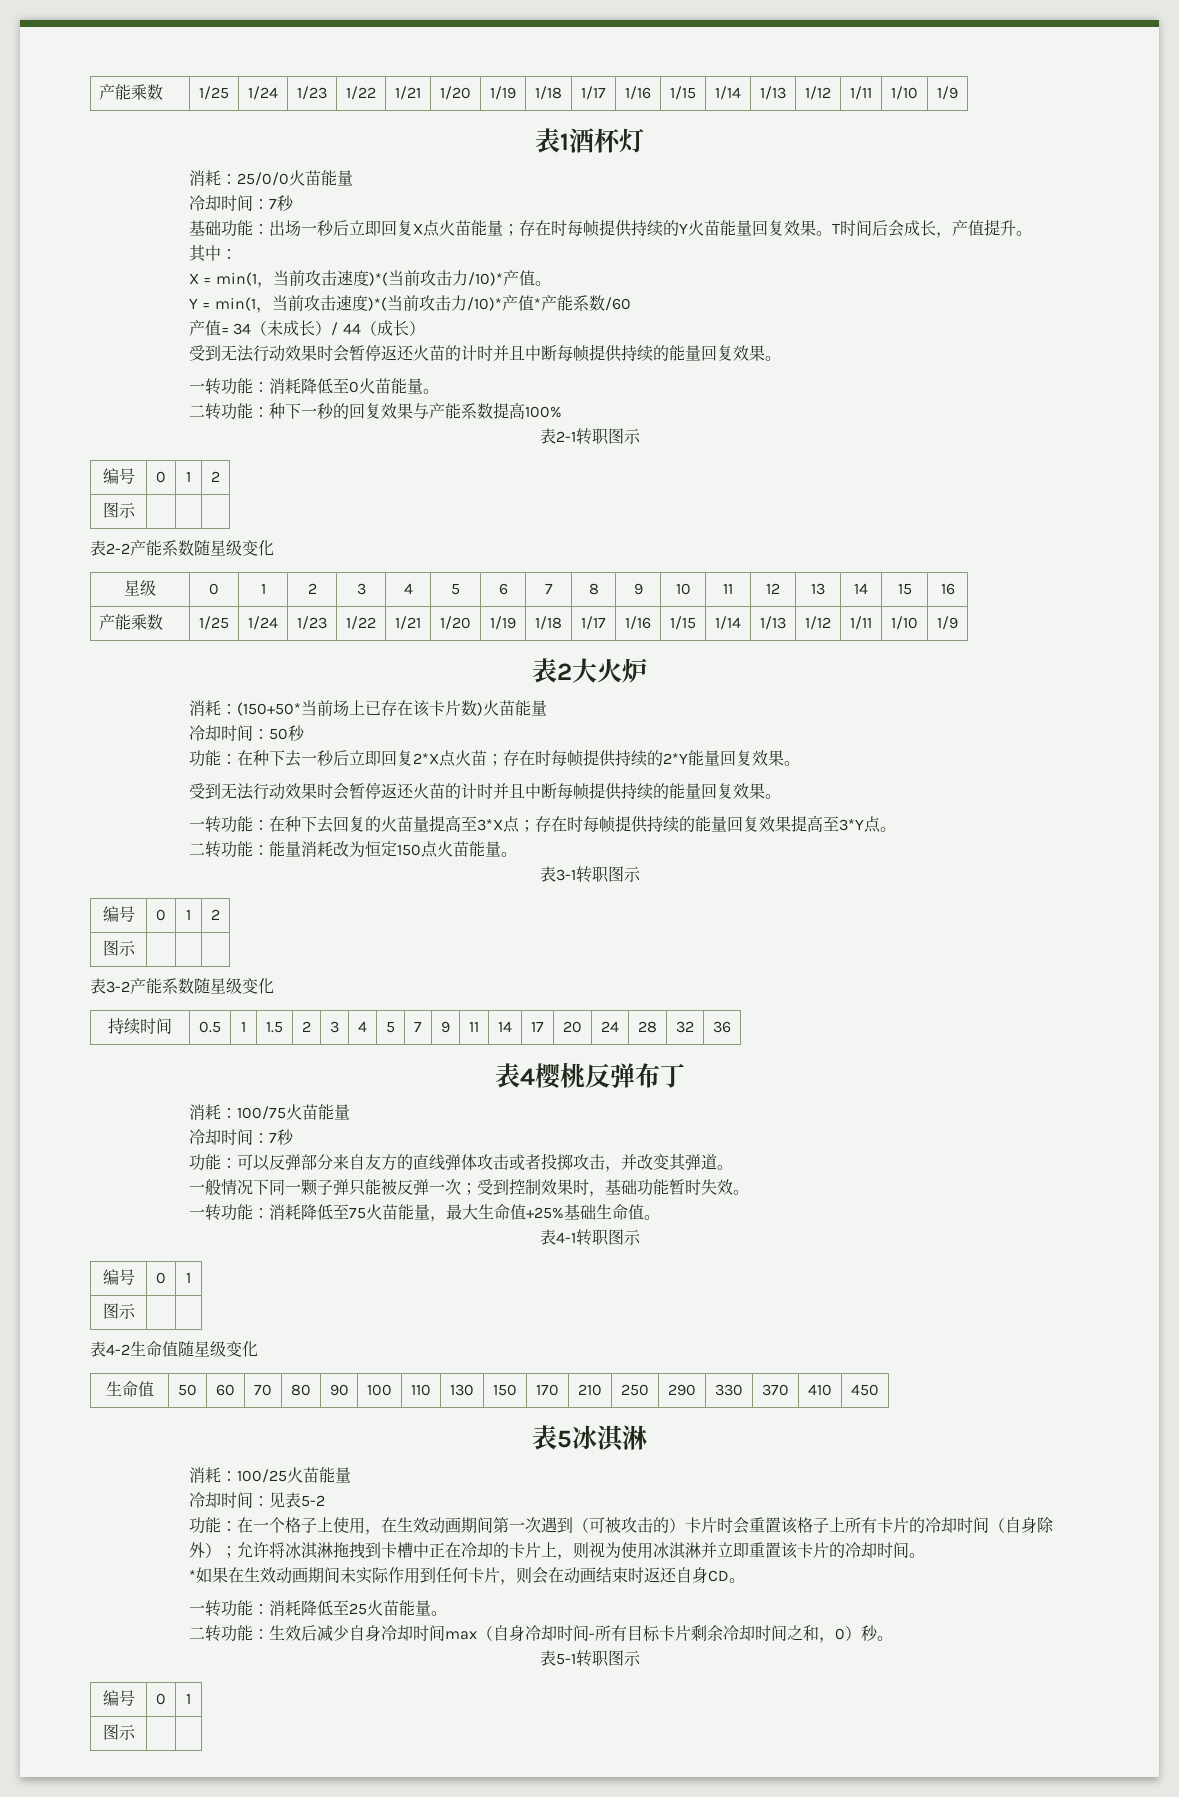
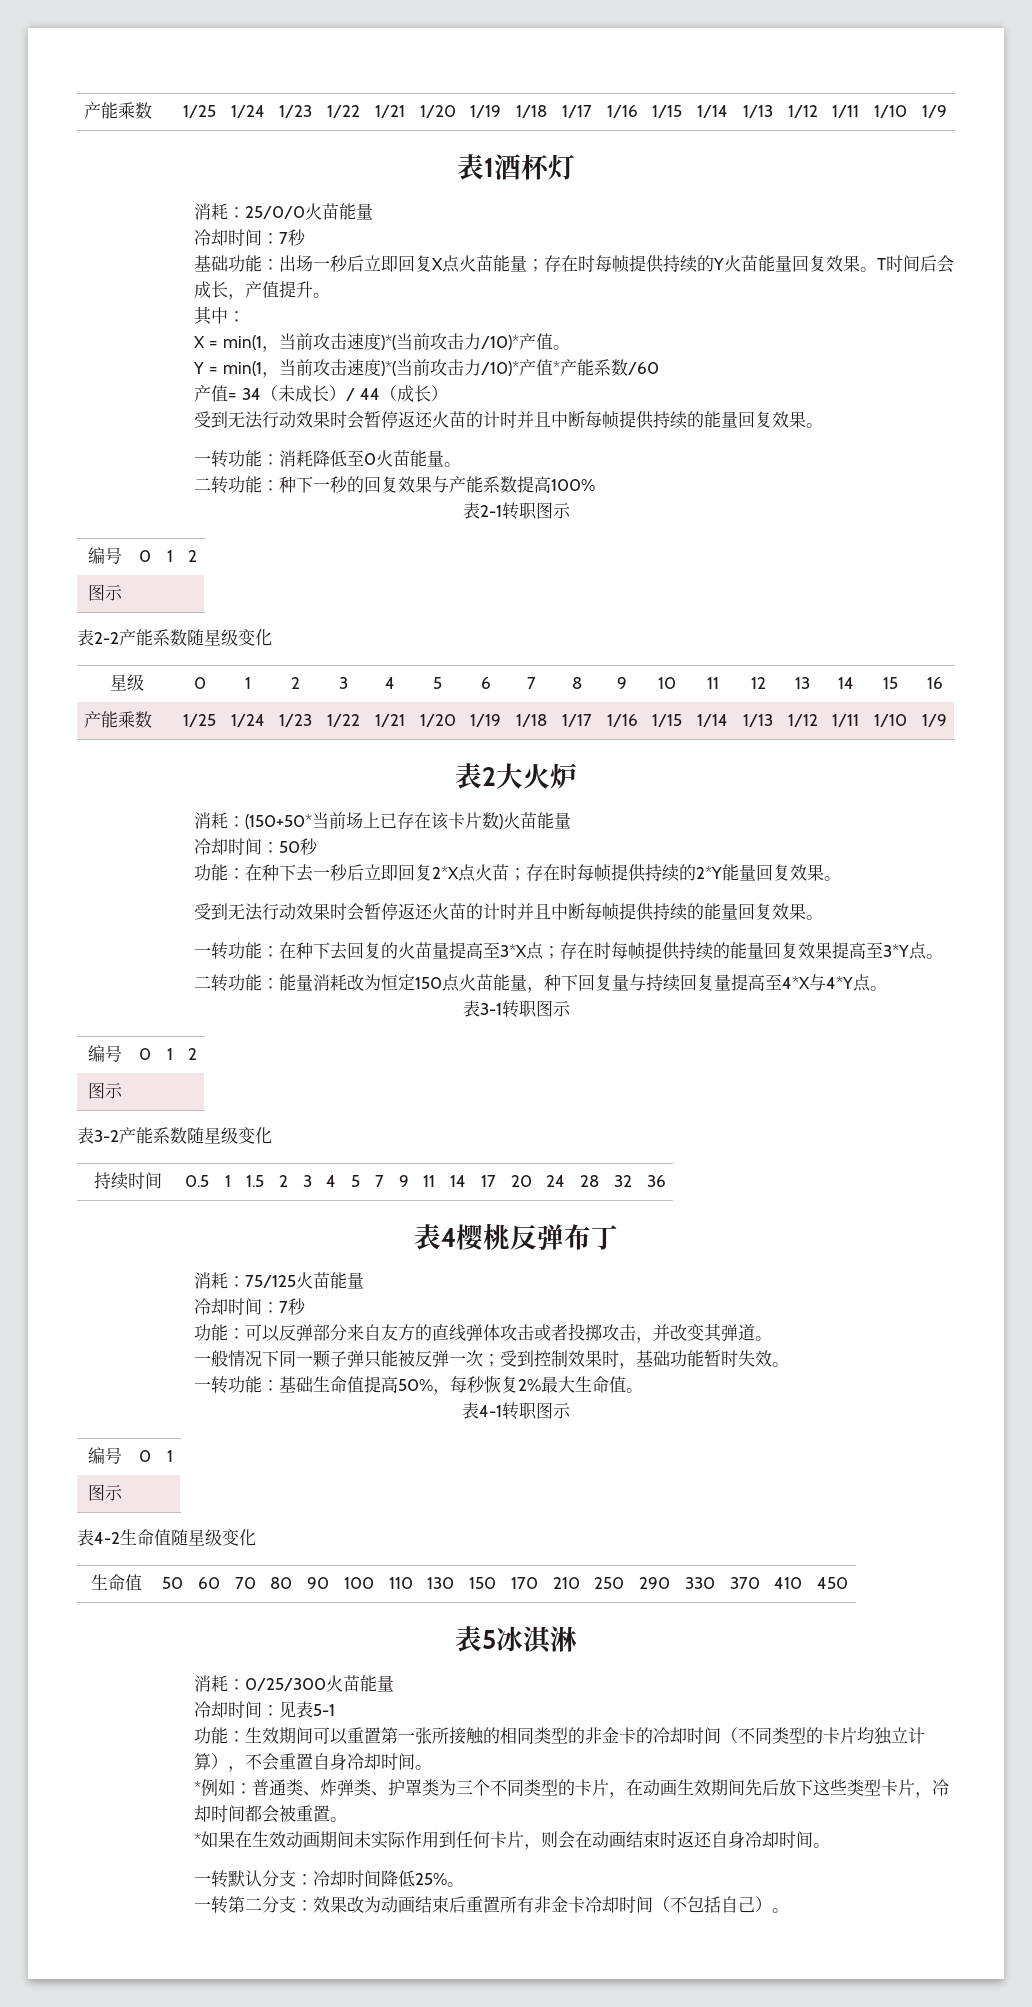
(502, 849) none -> [527,974,872,993] ，种下回复量与持续回复量提高至4*X与4*Y点
[237,1106,287,1120] 100/75 -> [245,1275,297,1288] 75/125
[269,1204,597,1222] 消耗降低至75火苗能量，最大生命值+25%基础 -> [279,1376,576,1395] 基础生命值提高50%，每秒恢复2%最大
[237,1469,288,1483] 100/25 -> [245,1678,327,1691] 0/25/300
[301,1495,326,1507] [189,1517,1055,1535] [189,1542,910,1560] 5-2 // 功能：在一个格子上使用，在生效动画期间第一次遇到（可被攻击的）卡片时会重置该格子上所有卡片的冷却时间（自身除外）；允许将冰淇淋拖拽到卡槽中正在冷却的卡片上，则视为使用冰淇淋并立即重置该卡片的冷却时间 -> [313,1704,336,1716] [194,1727,926,1745] [194,1753,433,1772] [194,1779,950,1798] [194,1805,331,1823] 5-1 // 功能：生效期间可以重置第一张所接触的相同类型的非金卡的冷却时间（不同类型的卡片均独立计算），不会重置自身冷却时间。 // *例如：普通类、炸弹类、护罩类为三个不同类型的卡片，在动画生效期间先后放下这些类型卡片，冷却时间都会被重置
[708,1570,746,1583] [189,1600,448,1617] [189,1625,894,1643] [539,1650,641,1667] [102,1690,135,1706] [156,1693,166,1705] [186,1693,191,1704] [102,1724,136,1740] CD。 // 一转功能：消耗降低至25火苗能量。 // 二转功能：生效后减少自身冷却时间max（自身冷却时间-所有目标卡片剩余冷却时间之和，0）秒。 // 表5-1转职图示 // 编号 | 0 | 1 // 图示 | | -> [745,1831,831,1848] [194,1870,465,1888] [194,1896,790,1914] 冷却时间。 // 一转默认分支：冷却时间降低25%。 // 一转第二分支：效果改为动画结束后重置所有非金卡冷却时间（不包括自己）。

